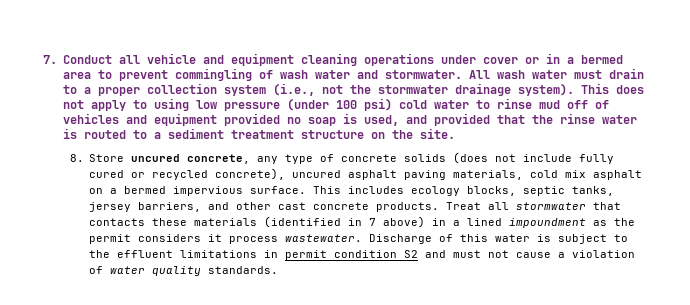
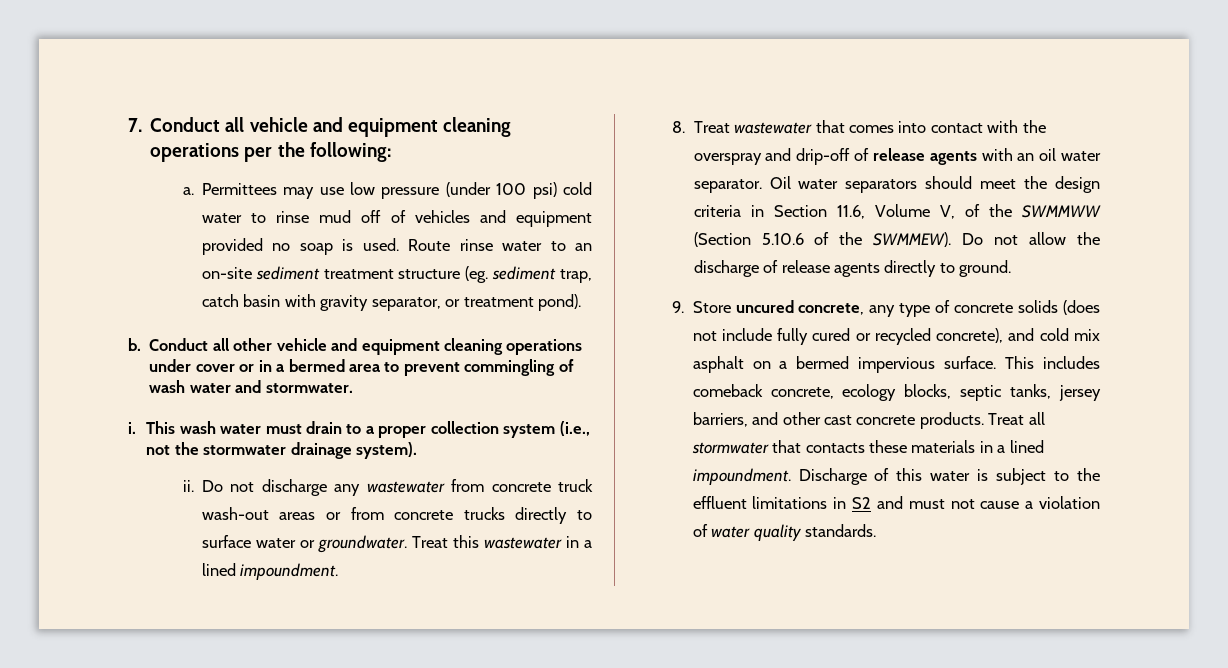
(434, 59) none -> [244,142,391,162] [182,182,592,199] [201,210,592,227] [201,238,592,255] [201,266,592,283] [201,294,582,311] [128,338,583,355] per the following: // a. Permittees may use low pressure (under 100 psi) cold water to rinse mud off of vehicles and equipment provided no soap is used. Route rinse water to an on-site sediment treatment structure (eg. sediment trap, catch basin with gravity separator, or treatment pond). // b. Conduct all other vehicle and equipment cleaning operations
[468,70,490,79] All -> [128,421,176,434] // i. This
[580,83,644,94] [62,98,609,111] [62,113,637,126] [62,128,455,139] [69,154,84,162] This does not apply to using low pressure (under 100 psi) cold water to rinse mud off of vehicles and equipment provided no soap is used, and provided that the rinse water is routed to a sediment treatment structure on the site. // 8. -> [182,479,593,496] [201,507,592,524] [201,535,592,553] [201,563,339,580] [672,120,1046,134] [693,148,1101,165] [693,176,1100,193] [693,204,1101,219] [693,232,1100,247] [693,260,1012,277] [672,301,685,313] // ii. Do not discharge any wastewater from concrete truck wash-out areas or from concrete trucks directly to surface water or groundwater. Treat this wastewater in a lined impoundment. // 8. Treat wastewater that comes into contact with the overspray and drip-off of release agents with an oil water separator. Oil water separators should meet the design criteria in Section 11.6, Volume V, of the SWMMWW (Section 5.10.6 of the SWMMEW). Do not allow the discharge of release agents directly to ground. // 9.
[292,170,524,180] uncured asphalt paving materials, -> [1008,328,1035,341] and
(405, 190) none -> [692,384,834,399] comeback concrete,
[264,216,636,228] [89,234,363,244] (identified in 7 above) in a lined impoundment as the permit considers it process wastewater. -> [979,440,1044,453] [692,468,791,485] in a lined impoundment.
[285,250,398,260] permit condition -> (847, 503) none

